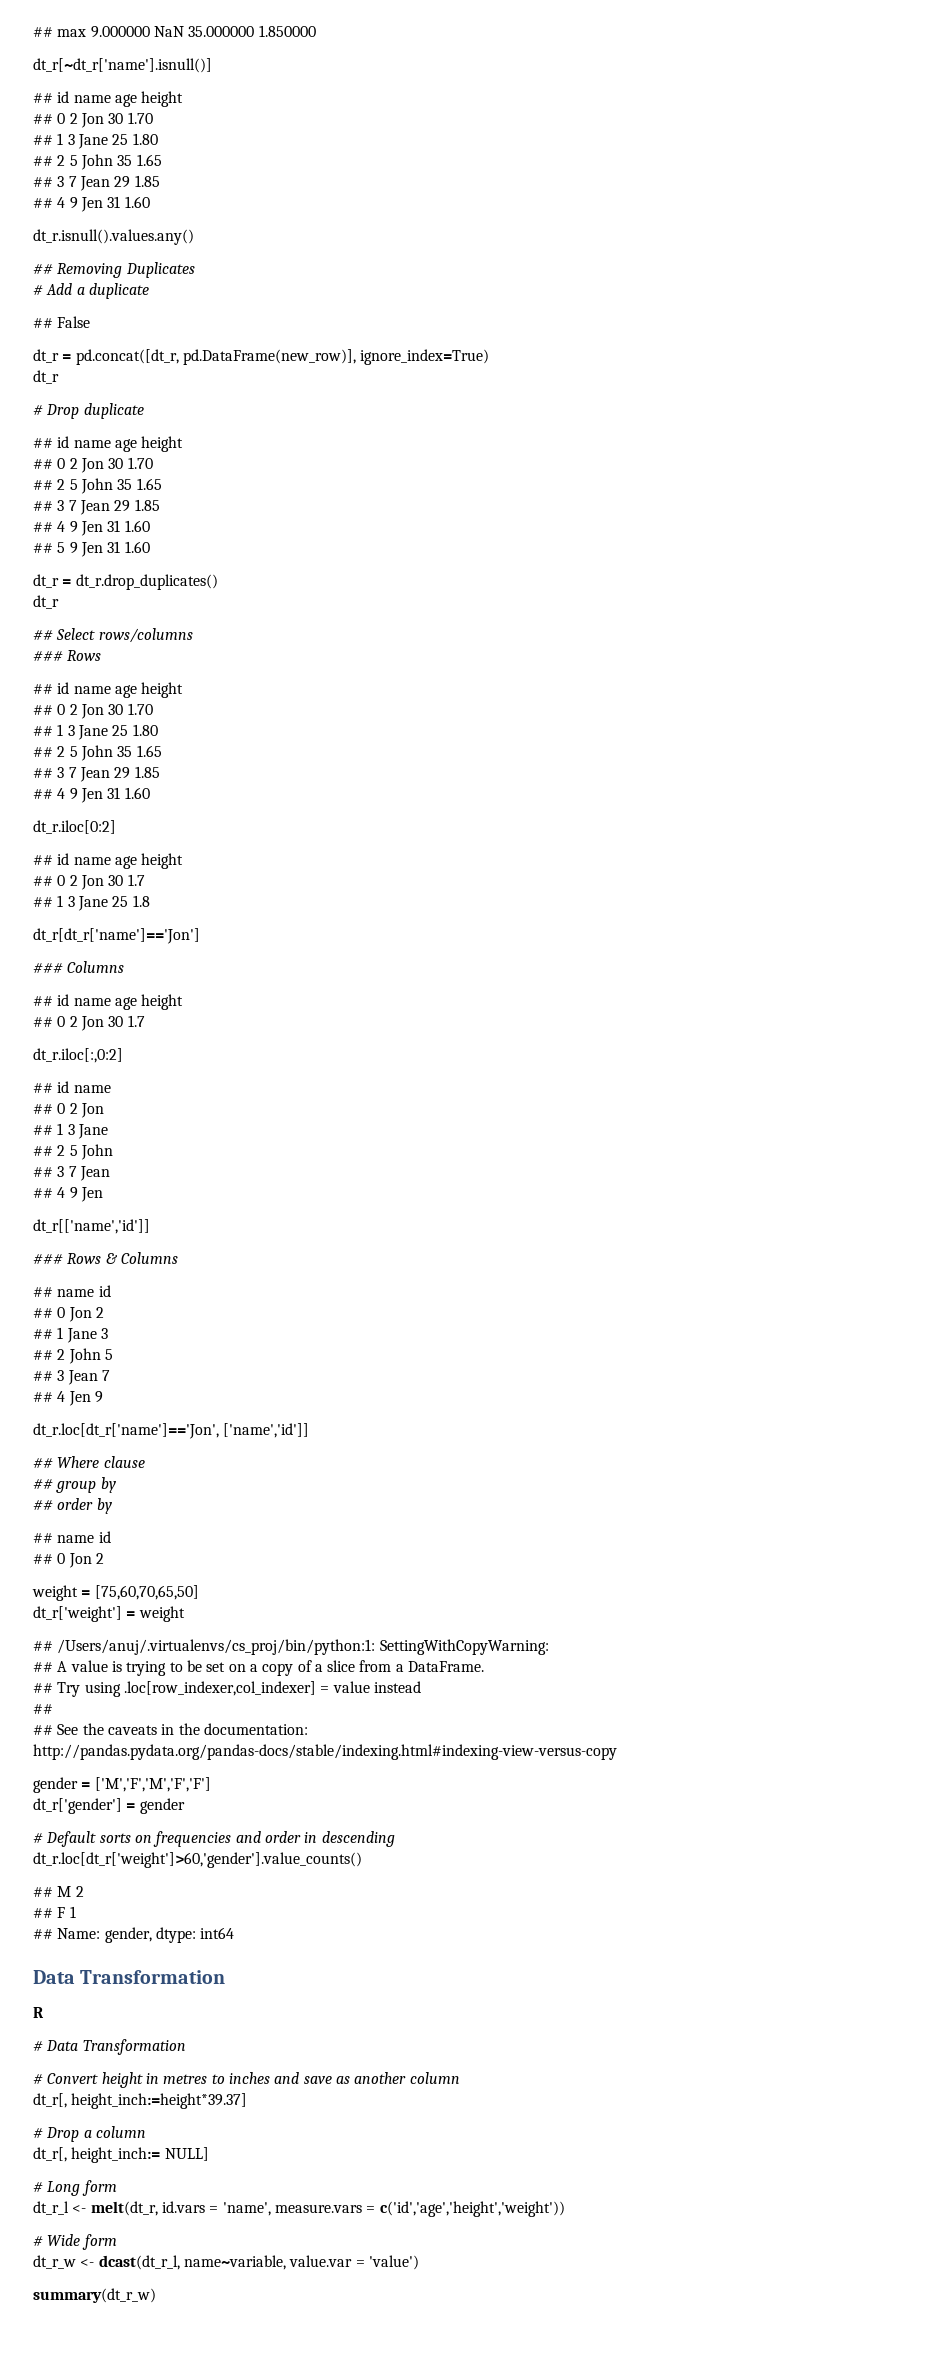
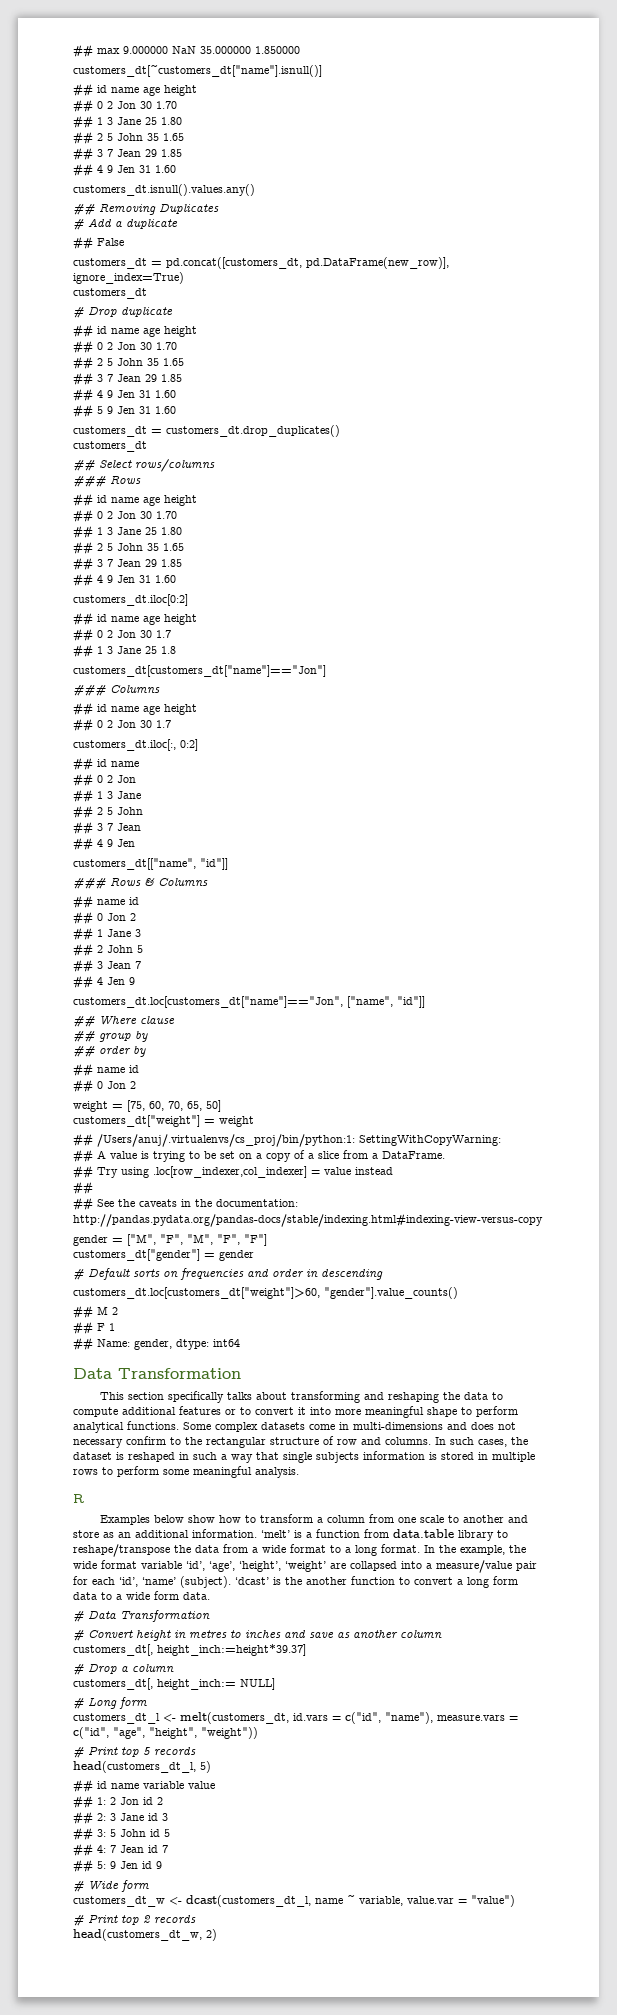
[33,58,212,73] dt_r[~dt_r['name'].isnull()] -> [73,64,322,77] customers_dt[~customers_dt["name"].isnull()]
[33,229,194,245] dt_r.isnull().values.any() -> [73,184,255,196] customers_dt.isnull().values.any()
[33,349,179,365] dt_r = pd.concat([dt_r, -> [73,257,302,269] customers_dt = pd.concat([customers_dt,
[33,370,59,384] dt_r -> [73,288,147,299] customers_dt
[33,574,218,590] [33,595,59,609] dt_r = dt_r.drop_duplicates() // dt_r -> [73,425,340,437] [73,441,147,452] customers_dt = customers_dt.drop_duplicates() // customers_dt
[33,820,116,834] dt_r.iloc[0:2] -> [73,594,188,606] customers_dt.iloc[0:2]
[33,928,200,944] dt_r[dt_r['name']=='Jon'] -> [73,665,326,677] customers_dt[customers_dt["name"]=="Jon"]
[33,1048,123,1063] dt_r.iloc[:,0:2] -> [73,739,198,751] customers_dt.iloc[:, 0:2]
[33,1219,150,1234] dt_r[['name','id']] -> [73,858,228,870] customers_dt[["name", "id"]]
[33,1423,310,1439] dt_r.loc[dt_r['name']=='Jon', ['name','id']] -> [73,996,425,1008] customers_dt.loc[customers_dt["name"]=="Jon", ["name", "id"]]
[94,1585,199,1600] [33,1606,122,1622] [75,60,70,65,50] // dt_r['weight'] -> [127,1100,221,1112] [73,1115,200,1127] [75, 60, 70, 65, 50] // customers_dt["weight"]
[94,1777,211,1792] [33,1798,122,1814] ['M','F','M','F','F'] // dt_r['gender'] -> [127,1234,267,1246] [73,1249,200,1261] ["M", "F", "M", "F", "F"] // customers_dt["gender"]
[33,1852,362,1868] dt_r.loc[dt_r['weight']>60,'gender'].value_counts() -> [73,1287,458,1299] customers_dt.loc[customers_dt["weight"]>60, "gender"].value_counts()
[33,2007,44,2018] R -> [99,1391,503,1403] [73,1406,518,1418] [73,1421,516,1433] [73,1436,528,1448] [73,1451,535,1463] [73,1466,299,1478] [73,1494,84,1503] [99,1514,528,1525] [73,1529,508,1541] [73,1544,526,1557] [73,1560,537,1573] [73,1576,518,1588] [73,1591,210,1600] This section specifically talks about transforming and reshaping the data to compute additional features or to convert it into more meaningful shape to perform analytical functions. Some complex datasets come in multi-dimensions and does not necessary confirm to the rectangular structure of row and columns. In such cases, the dataset is reshaped in such a way that single subjects information is stored in multiple rows to perform some meaningful analysis. // R // Examples below show how to transform a column from one scale to another and store as an additional information. ‘melt’ is a function from data.table library to reshape/transpose the data from a wide format to a long format. In the example, the wide format variable ‘id’, ‘age’, ‘height’, ‘weight’ are collapsed into a measure/value pair for each ‘id’, ‘name’ (subject). ‘dcast’ is the another function to convert a long form data to a wide form data.
[33,2093,67,2108] dt_r[, -> [73,1644,153,1656] customers_dt[,
[33,2147,67,2162] dt_r[, -> [73,1678,153,1690] customers_dt[,
[33,2201,565,2217] [33,2234,117,2250] [33,2255,419,2270] [33,2288,156,2303] dt_r_l <- melt(dt_r, id.vars = 'name', measure.vars = c('id','age','height','weight')) // # Wide form // dt_r_w <- dcast(dt_r_l, name~variable, value.var = 'value') // summary(dt_r_w) -> [73,1712,518,1724] [73,1727,258,1739] [73,1747,196,1758] [73,1761,211,1773] [73,1779,215,1793] [73,1795,163,1809] [73,1811,168,1825] [73,1827,170,1841] [73,1843,168,1857] [73,1859,162,1873] [73,1880,150,1892] [73,1894,515,1907] [73,1915,196,1926] [73,1929,217,1941] customers_dt_l <- melt(customers_dt, id.vars = c("id", "name"), measure.vars = c("id", "age", "height", "weight")) // # Print top 5 records // head(customers_dt_l, 5) // ## id name variable value // ## 1: 2 Jon id 2 // ## 2: 3 Jane id 3 // ## 3: 5 John id 5 // ## 4: 7 Jean id 7 // ## 5: 9 Jen id 9 // # Wide form // customers_dt_w <- dcast(customers_dt_l, name ~ variable, value.var = "value") // # Print top 2 records // head(customers_dt_w, 2)

